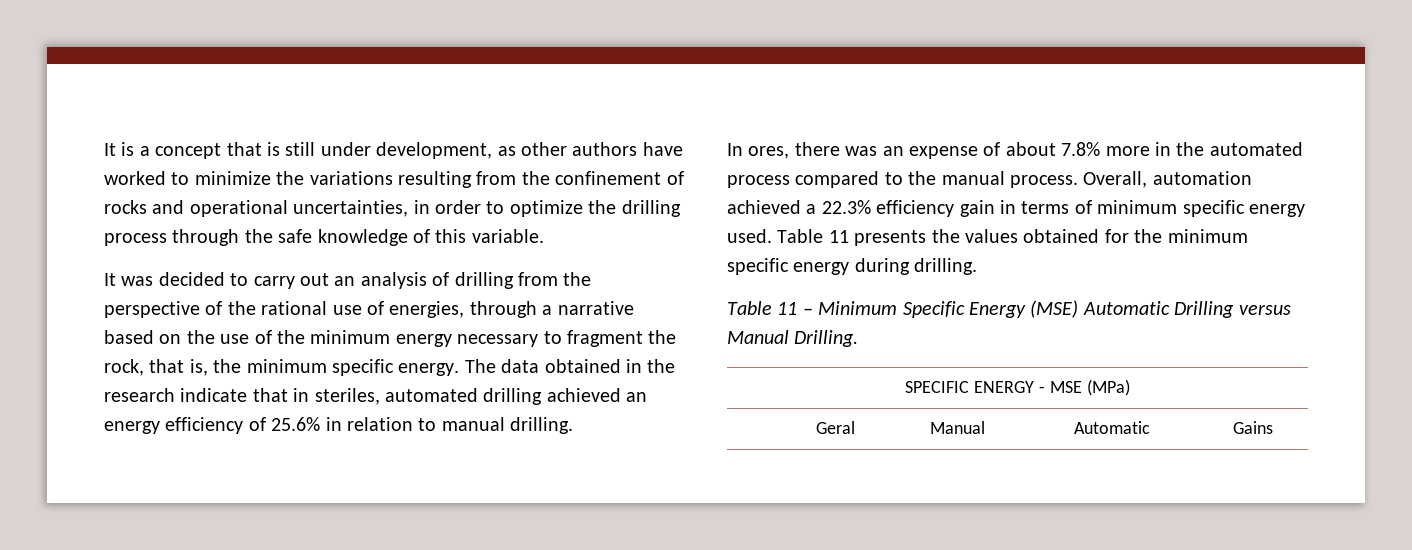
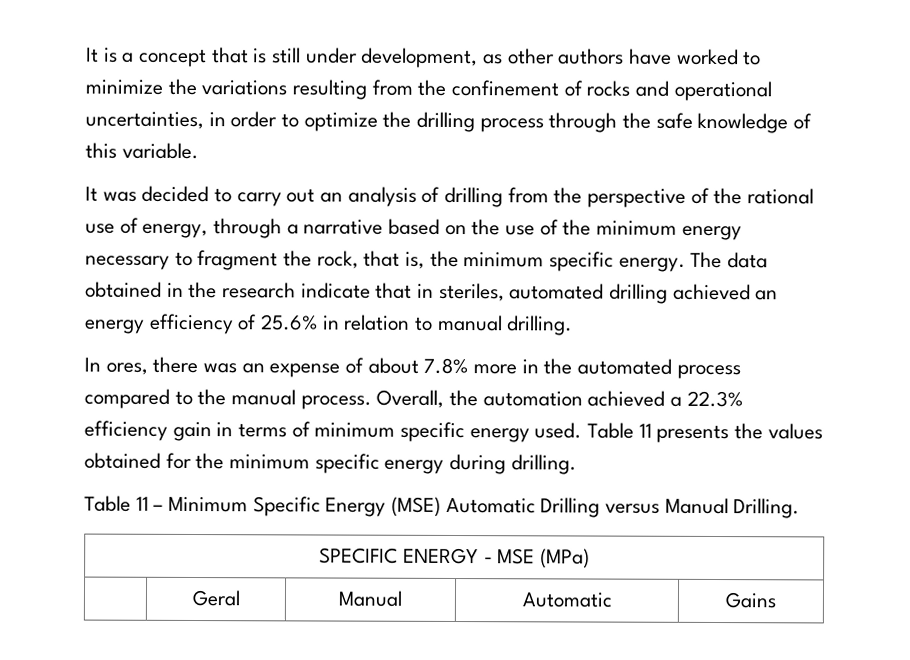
[389,301,465,318] energies, -> [142,223,209,239] energy,
(1148, 179) none -> [449,389,479,407] the

